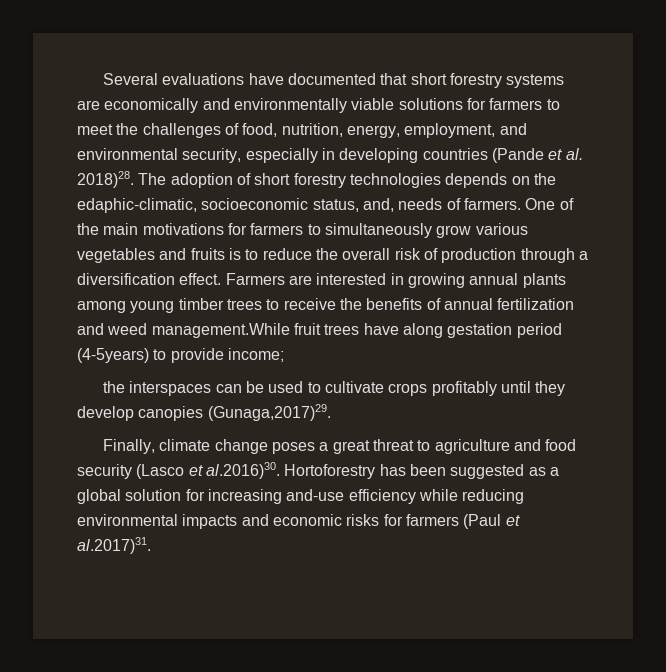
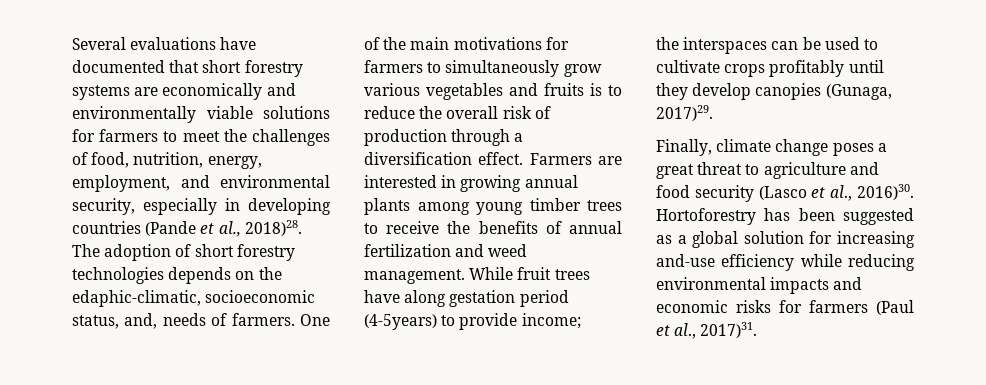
[565,148,583,160] al. -> [218,221,241,237] al.,
[151,323,290,338] management.While -> [364,267,514,284] management. While
[207,404,331,421] (Gunaga,2017)29. -> [825,84,892,100] [656,105,713,121] (Gunaga, 2017)29.
[205,462,280,479] al.2016)30. -> [830,184,914,201] al., 2016)30.
[77,537,151,554] al.2017)31. -> [674,322,758,339] al., 2017)31.

